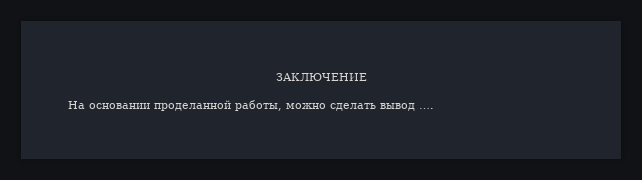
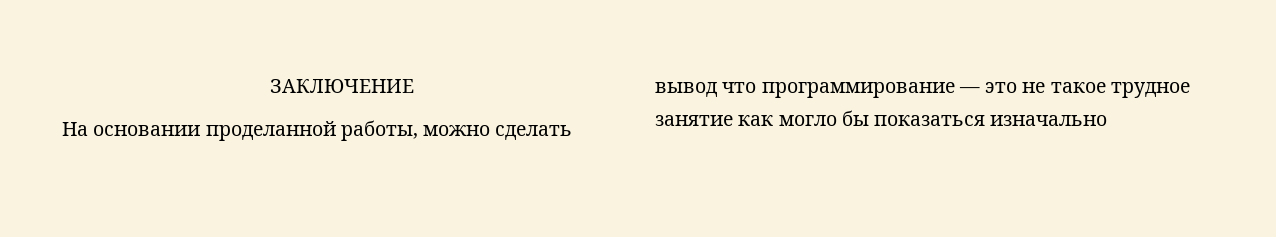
[419,108,434,109] …. -> [722,82,1190,98] [655,110,1108,126] что программирование — это не такое трудное занятие как могло бы показаться изначально

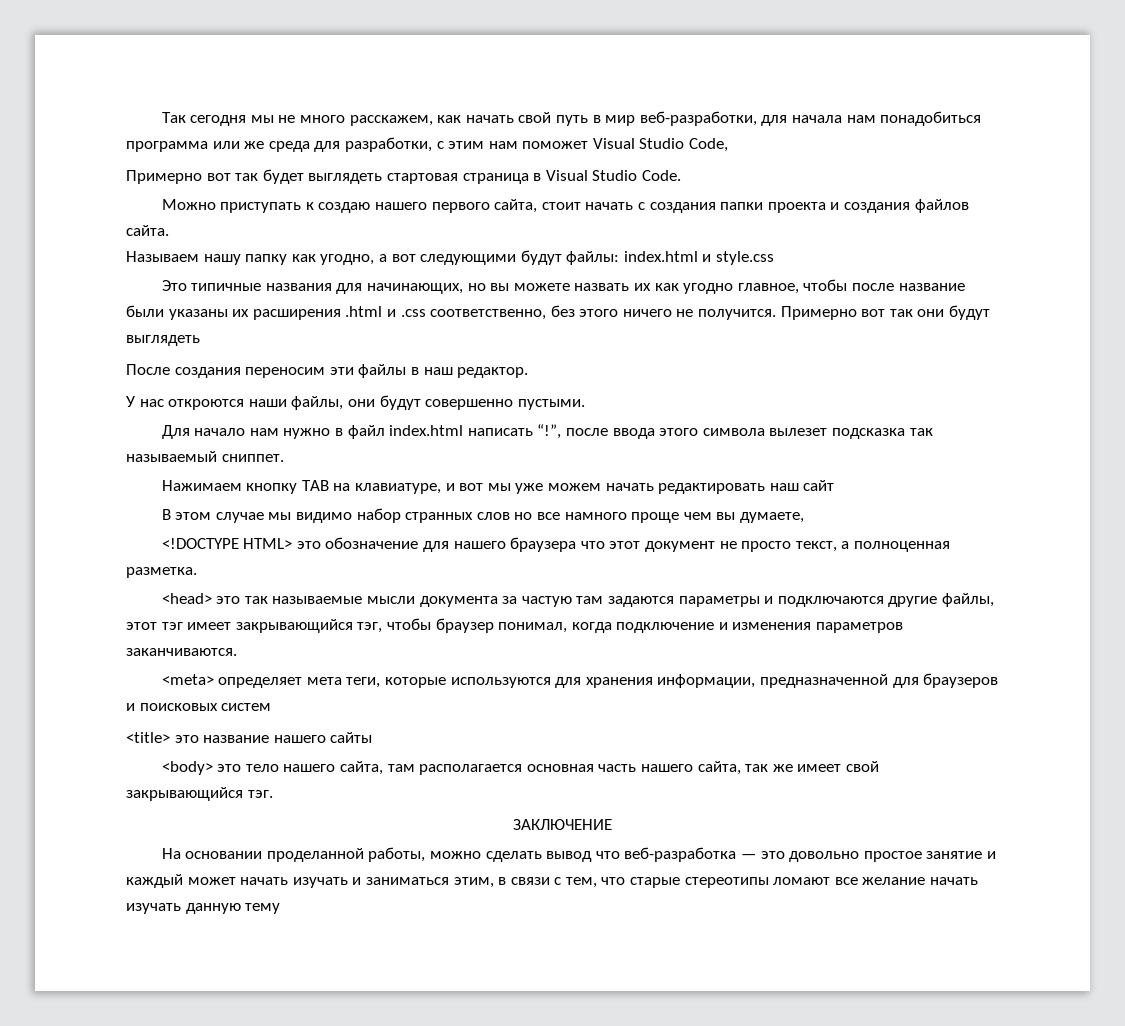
(269, 86) none -> [161,111,982,126] [126,137,729,152] [126,169,681,184] [161,199,969,213] [126,225,169,236] [126,250,775,265] [161,279,965,294] [126,305,991,320] [126,335,200,346] [126,364,529,378] [126,395,585,410] [161,424,933,439] [126,451,284,462] [161,480,835,494] [161,508,804,523] [161,537,950,552] [126,567,197,578] [161,593,994,607] [126,618,904,633] [126,648,237,656] [161,673,999,688] [126,703,272,711] [126,732,373,743] [161,761,879,775] [126,787,273,801] Так сегодня мы не много расскажем, как начать свой путь в мир веб-разработки, для начала нам понадобиться программа или же среда для разработки, с этим нам поможет Visual Studio Code, // Примерно вот так будет выглядеть стартовая страница в Visual Studio Code. // Можно приступать к создаю нашего первого сайта, стоит начать с создания папки проекта и создания файлов сайта. // Называем нашу папку как угодно, а вот следующими будут файлы: index.html и style.css // Это типичные названия для начинающих, но вы можете назвать их как угодно главное, чтобы после название были указаны их расширения .html и .css соответственно, без этого ничего не получится. Примерно вот так они будут выглядеть // После создания переносим эти файлы в наш редактор. // У нас откроются наши файлы, они будут совершенно пустыми. // Для начало нам нужно в файл index.html написать “!”, после ввода этого символа вылезет подсказка так называемый сниппет. // Нажимаем кнопку TAB на клавиатуре, и вот мы уже можем начать редактировать наш сайт // В этом случае мы видимо набор странных слов но все намного проще чем вы думаете, // <!DOCTYPE HTML> это обозначение для нашего браузера что этот документ не просто текст, а полноценная разметка. // <head> это так называемые мысли документа за частую там задаются параметры и подключаются другие файлы, этот тэг имеет закрывающийся тэг, чтобы браузер понимал, когда подключение и изменения параметров заканчиваются. // <meta> определяет мета теги, которые используются для хранения информации, предназначенной для браузеров и поисковых систем // <title> это название нашего сайты // <body> это тело нашего сайта, там располагается основная часть нашего сайта, так же имеет свой закрывающийся тэг. //
[761,82,955,98] программирование -> [624,847,737,862] веб-разработка
[1022,82,1190,98] [655,110,1108,126] не такое трудное занятие как могло бы показаться изначально -> [789,851,996,862] [126,874,979,888] [126,903,281,914] довольно простое занятие и каждый может начать изучать и заниматься этим, в связи с тем, что старые стереотипы ломают все желание начать изучать данную тему

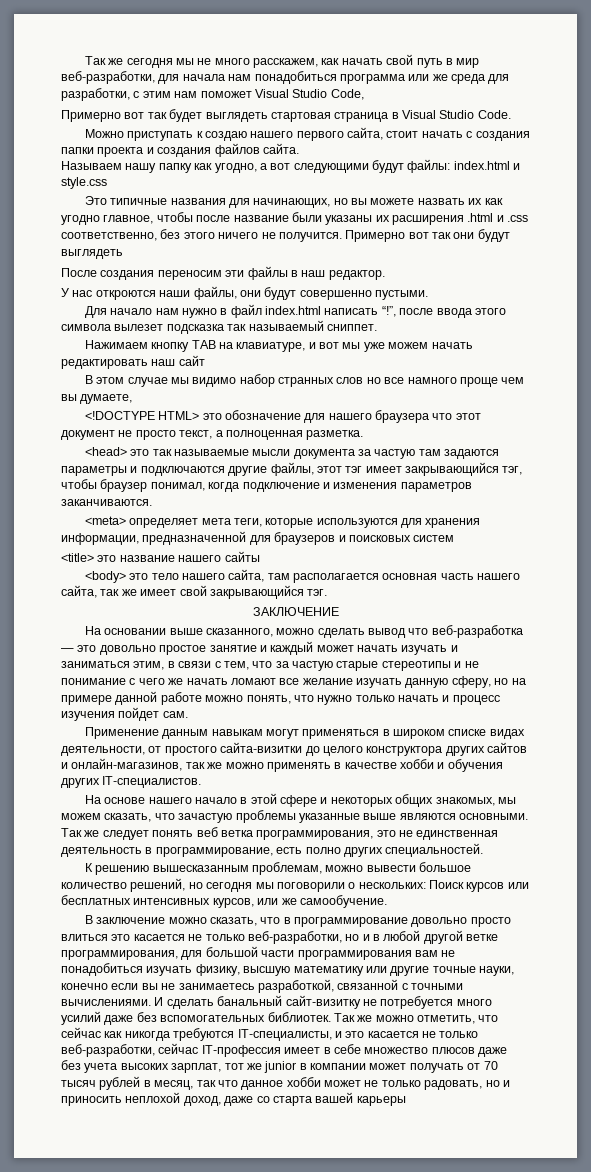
[161,112,186,123] Так -> [84,56,124,65] Так же
[266,847,426,862] проделанной работы, -> [169,628,273,637] выше сказанного,
[630,877,769,888] старые стереотипы -> [275,661,479,671] [61,678,228,685] за частую старые стереотипы и не понимание с чего же начать
[930,877,979,885] начать -> (353, 681) none
[245,903,281,914] тему -> [451,676,526,688] [61,691,500,705] [61,707,188,721] [84,727,525,739] [61,742,527,756] [61,758,503,772] [61,776,202,788] [84,793,516,807] [61,810,528,823] [61,827,499,840] [61,843,484,857] [84,862,472,875] [61,878,529,892] [61,895,387,908] [84,915,511,927] [61,930,499,944] [61,946,456,960] [61,963,514,976] [61,979,463,993] [61,995,492,1009] [61,1011,499,1025] [61,1027,479,1041] [61,1043,507,1057] [61,1060,498,1073] [61,1076,510,1090] [61,1092,406,1106] сферу, но на примере данной работе можно понять, что нужно только начать и процесс изучения пойдет сам. // Применение данным навыкам могут применяться в широком списке видах деятельности, от простого сайта-визитки до целого конструктора других сайтов и онлайн-магазинов, так же можно применять в качестве хобби и обучения других IT-специалистов. // На основе нашего начало в этой сфере и некоторых общих знакомых, мы можем сказать, что зачастую проблемы указанные выше являются основными. Так же следует понять веб ветка программирования, это не единственная деятельность в программирование, есть полно других специальностей. // К решению вышесказанным проблемам, можно вывести большое количество решений, но сегодня мы поговорили о нескольких: Поиск курсов или бесплатных интенсивных курсов, или же самообучение. // В заключение можно сказать, что в программирование довольно просто влиться это касается не только веб-разработки, но и в любой другой ветке программирования, для большой части программирования вам не понадобиться изучать физику, высшую математику или другие точные науки, конечно если вы не занимаетесь разработкой, связанной с точными вычислениями. И сделать банальный сайт-визитку не потребуется много усилий даже без вспомогательных библиотек. Так же можно отметить, что сейчас как никогда требуются IT-специалисты, и это касается не только веб-разработки, сейчас IT-профессия имеет в себе множество плюсов даже без учета высоких зарплат, тот же junior в компании может получать от 70 тысяч рублей в месяц, так что данное хобби может не только радовать, но и приносить неплохой доход, даже со старта вашей карьеры

